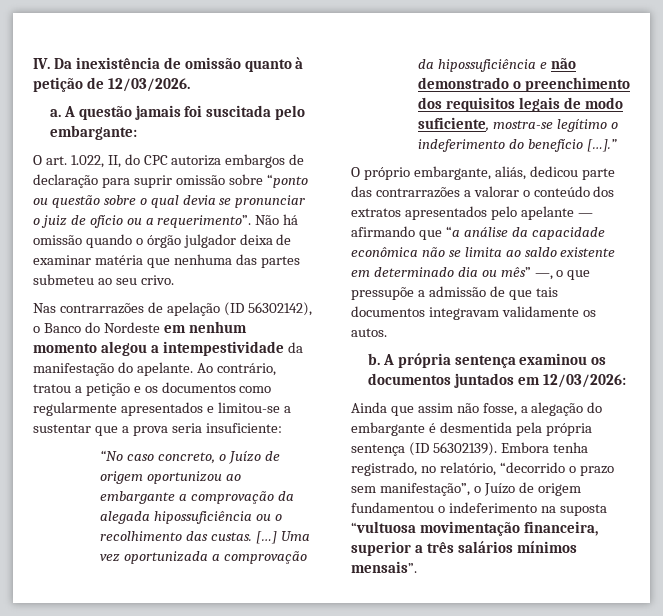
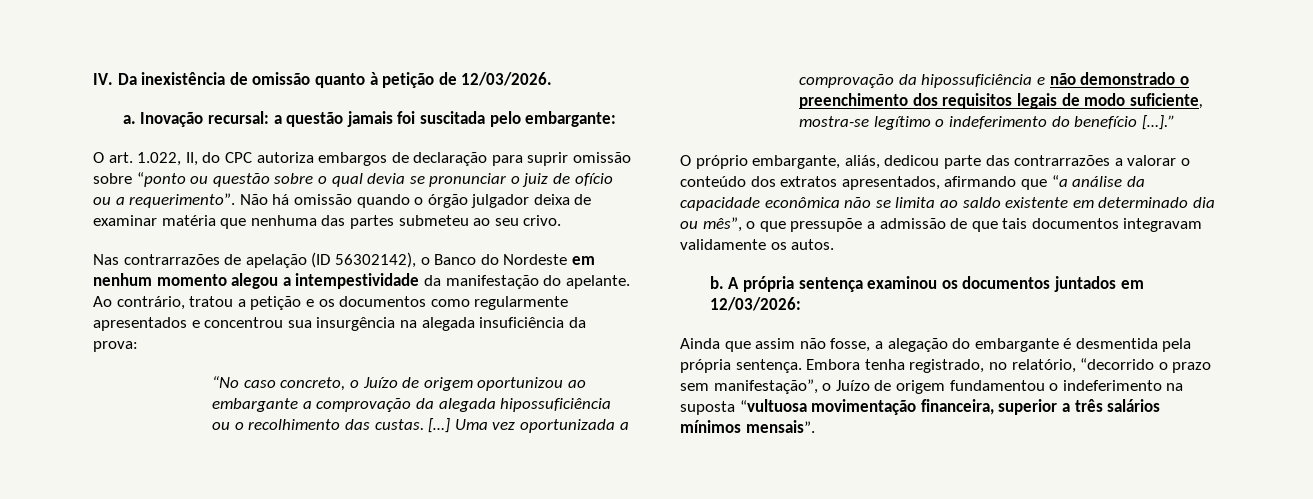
[63,106,75,117] A -> [140,111,282,127] Inovação recursal: a
[217,402,291,413] [33,423,282,436] limitou-se a sustentar que a prova seria insuficiente: -> [204,317,586,331] [93,341,138,352] concentrou sua insurgência na alegada insuficiência da prova:
[404,206,593,220] apresentados pelo apelante — -> [841,176,940,190] apresentados,
[500,267,553,280] mês” —, -> [702,217,742,232] mês”,
[351,442,497,456] sentença (ID 56302139). -> [735,359,802,373] sentença.

